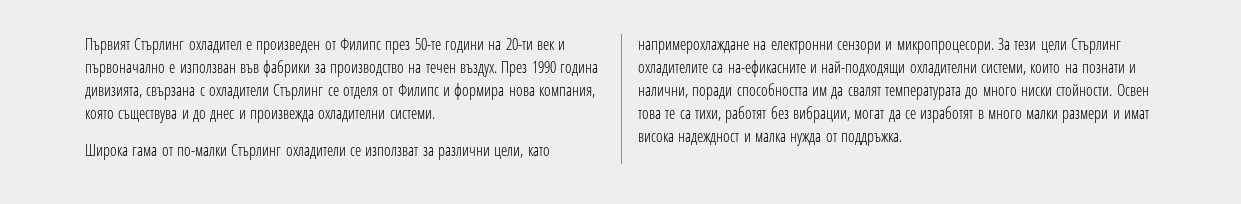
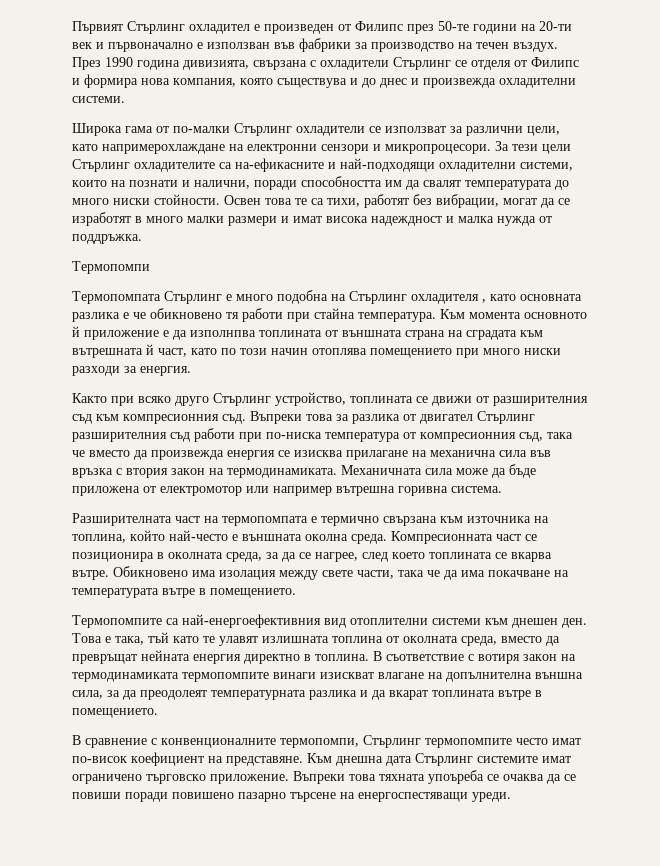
(902, 139) none -> [72,261,150,274] [72,290,582,304] [72,308,587,322] [72,326,543,340] [72,344,561,358] [72,366,191,376] [72,392,588,406] [72,411,535,424] [72,428,573,442] [72,450,551,460] [72,464,536,478] [72,486,502,496] [72,513,549,526] [72,530,537,544] [72,552,552,562] [72,566,569,580] [72,588,296,598] [72,614,587,628] [72,632,560,646] [72,650,576,664] [72,672,583,682] [72,690,542,700] [72,708,158,718] [72,735,581,748] [72,752,571,766] [72,770,576,784] [72,792,511,802] // Термопомпи // Термопомпата Стърлинг е много подобна на Стърлинг охладителя , като основната разлика е че обикновено тя работи при стайна температура. Към момента основното й приложение е да изполнпва топлината от външната страна на сградата към вътрешната й част, като по този начин отоплява помещението при много ниски разходи за енергия. // Както при всяко друго Стърлинг устройство, топлината се движи от разширителния съд към компресионния съд. Въпреки това за разлика от двигател Стърлинг разширителния съд работи при по-ниска температура от компресионния съд, така че вместо да произвежда енергия се изисква прилагане на механична сила във връзка с втория закон на термодинамиката. Механичната сила може да бъде приложена от електромотор или например вътрешна горивна система. // Разширителната част на термопомпата е термично свързана към източника на топлина, който най-често е външната околна среда. Компресионната част се позиционира в околната среда, за да се нагрее, след което топлината се вкарва вътре. Обикновено има изолация между свете части, така че да има покачване на температурата вътре в помещението. // Термопомпите са най-енергоефективния вид отоплителни системи към днешен ден. Това е така, тъй като те улавят излишната топлина от околната среда, вместо да превръщат нейната енергия директно в топлина. В съответствие с вотиря закон на термодинамиката термопомпите винаги изискват влагане на допълнителна външна сила, за да преодолеят температурната разлика и да вкарат топлината вътре в помещението. // В сравнение с конвенционалните термопомпи, Стърлинг термопомпите често имат по-висок коефициент на представяне. Към днешна дата Стърлинг системите имат ограничено търговско приложение. Въпреки това тяхната упоъреба се очаква да се повиши поради повишено пазарно търсене на енергоспестяващи уреди.

